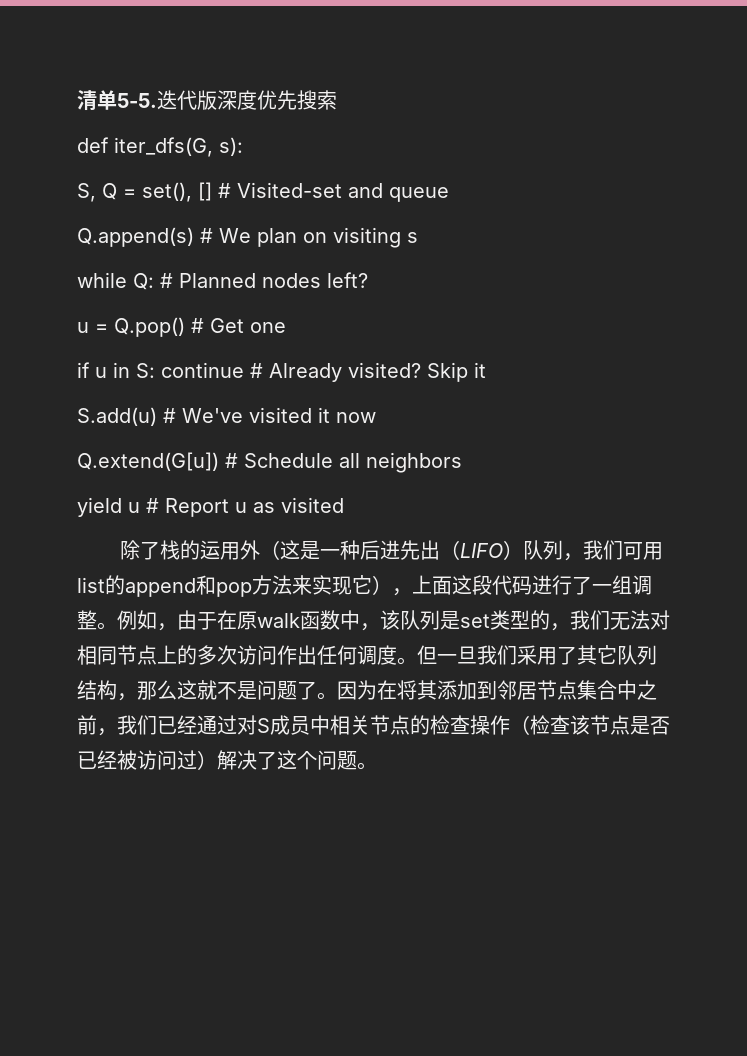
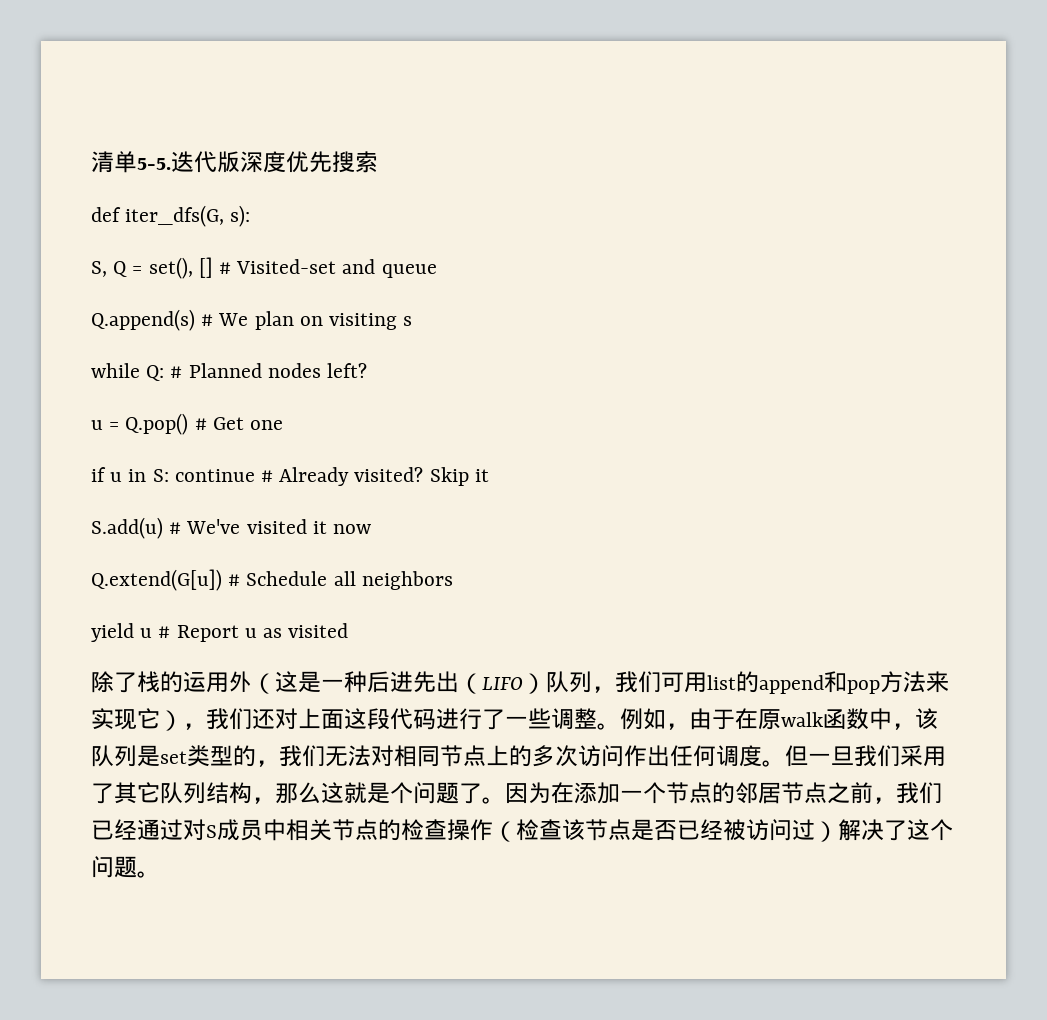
(412, 592) none -> [206,708,298,730] 我们还对
[612,575,632,594] 组 -> [528,708,551,729] 些
[217,681,257,700] 不是 -> [367,782,413,804] 是个
[397,680,497,700] 将其添加到 -> [574,782,735,804] 添加一个节点的
[577,680,637,700] 集合中 -> (827, 792) none

